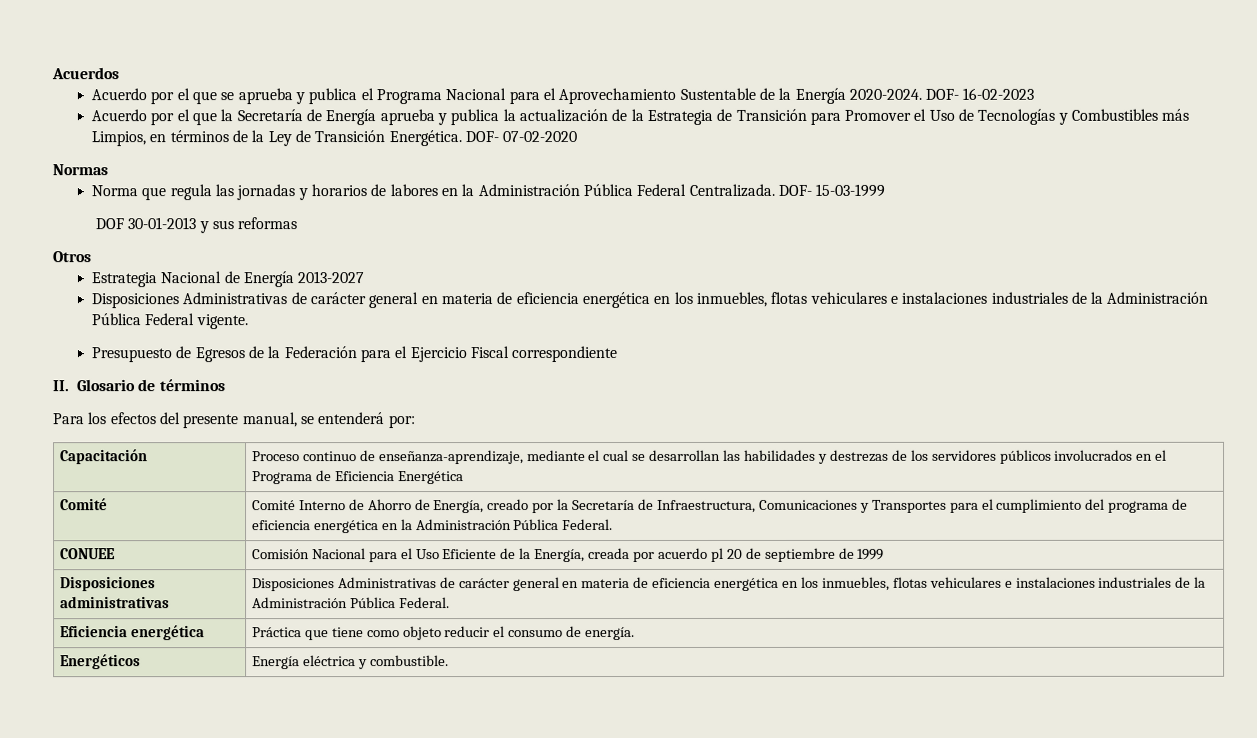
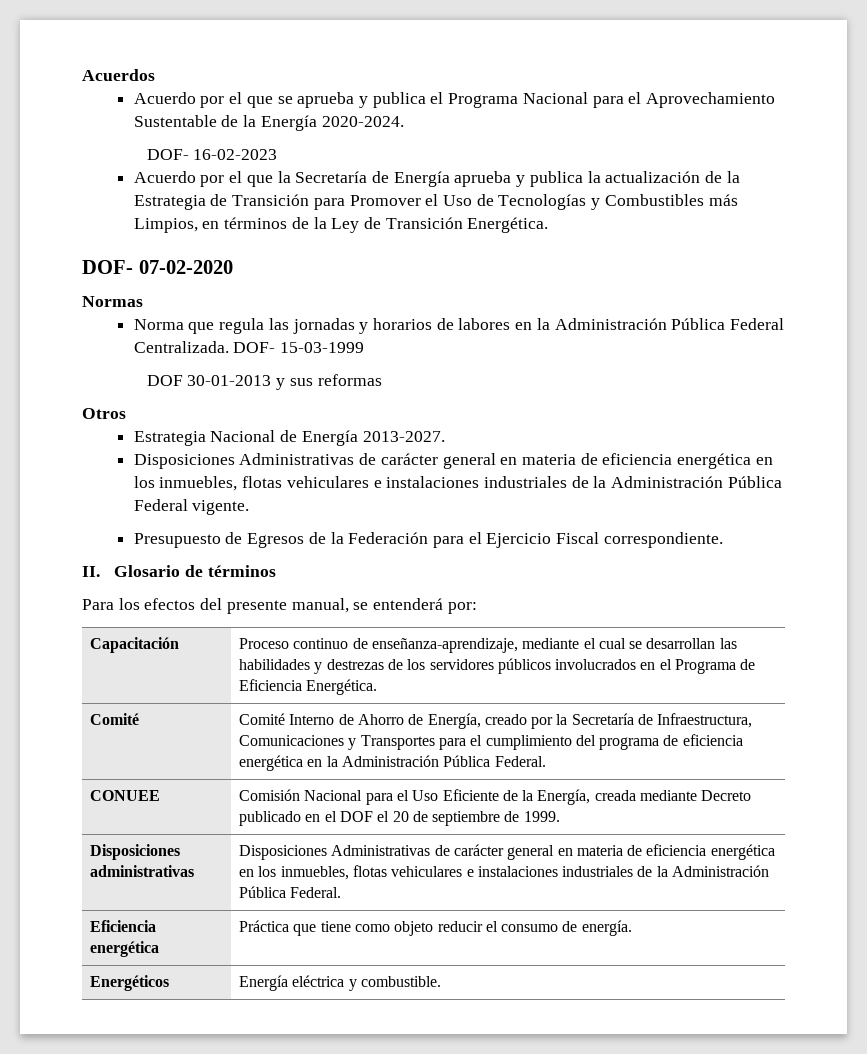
(922, 94) none -> (404, 121) //
(462, 138) none -> (549, 225) //
[297,271,365,284] 2013-2027 -> [362,431,445,442] 2013-2027.
[511,346,618,363] correspondiente -> [603,532,723,548] correspondiente.
[397,471,464,485] Energética -> [306,679,378,695] Energética.
[633,547,724,562] por acuerdo pl -> [640,790,752,801] [238,811,390,826] mediante Decreto publicado en el DOF el
[857,548,885,560] 1999 -> [523,811,560,822] 1999.

